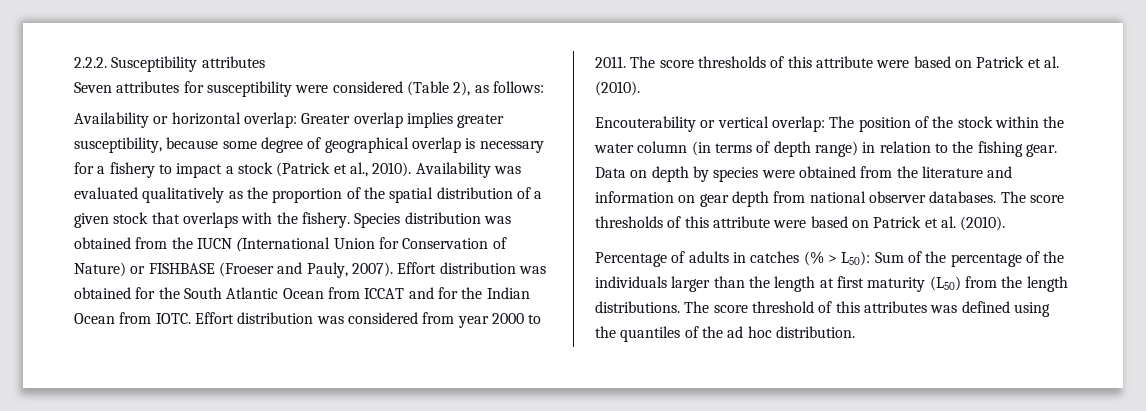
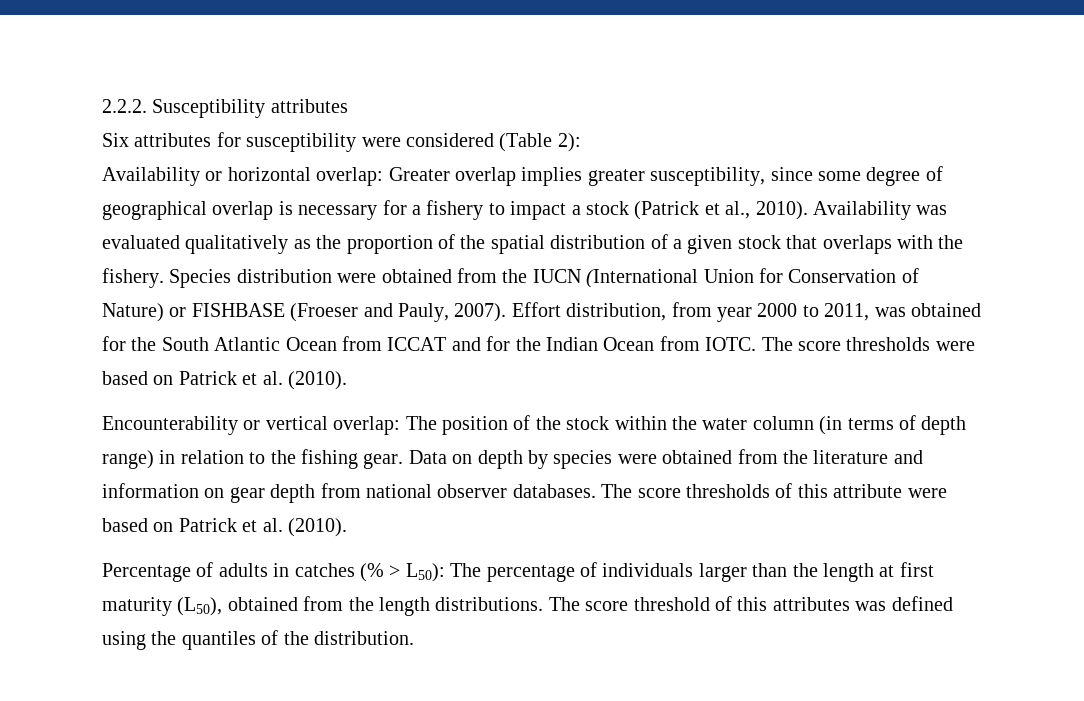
[74,82,112,93] Seven -> [102,133,129,147] Six
[453,81,544,96] 2), as follows: -> [557,133,581,152] 2):
[166,137,219,149] because -> [770,167,813,181] since
[483,216,511,224] was -> [337,273,377,283] were
[439,262,516,274] distribution -> [566,302,870,322] distribution, from year 2000 to 2011,
[194,312,542,328] [595,56,1059,68] [595,81,640,96] [595,116,696,132] Effort distribution was considered from year 2000 to 2011. The score thresholds of this attribute were based on Patrick et al. (2010). // Encouterability -> [761,337,975,351] [102,371,347,390] [102,416,238,435] The score thresholds were based on Patrick et al. (2010). // Encounterability
[874,251,947,263] Sum of the -> [450,563,482,577] The
[1043,251,1065,263] the -> (597, 569) none
[929,276,961,291] (L50) -> [177,597,298,616] (L50), obtained
[727,326,772,338] ad hoc -> (309, 638) none

